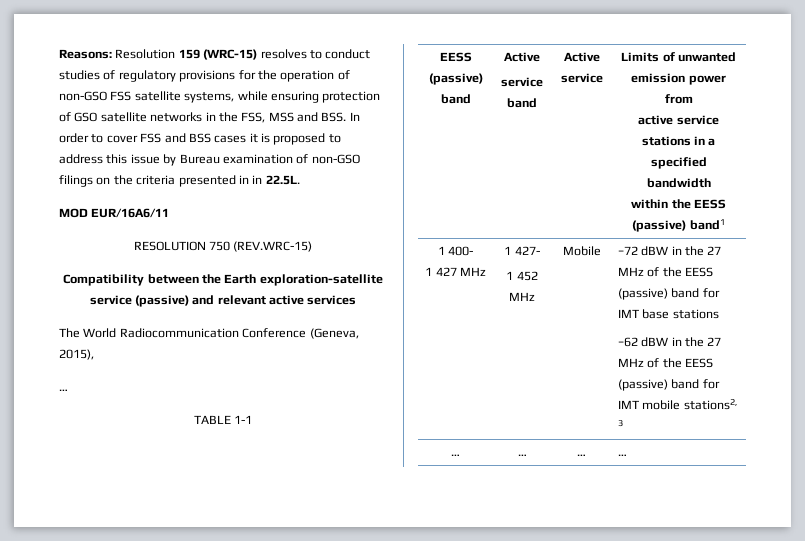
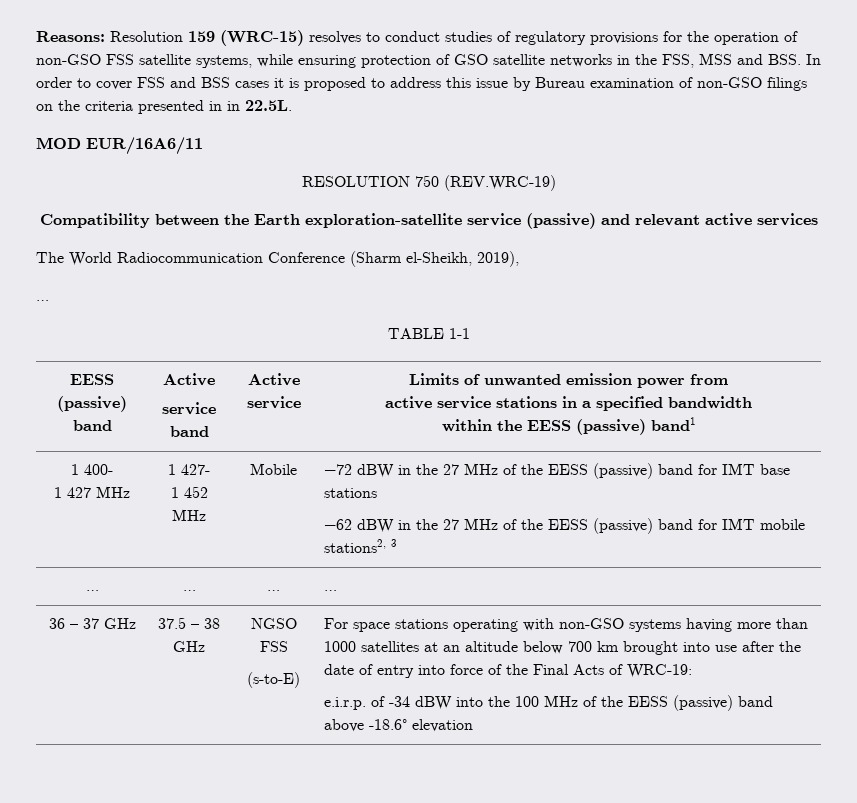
[233,241,313,252] (REV.WRC-15) -> [443,175,556,191] (REV.WRC-19)
[309,328,359,339] [59,349,94,360] (Geneva, 2015), -> [350,251,519,267] (Sharm el-Sheikh, 2019),
(627, 455) none -> [48,618,136,629] [158,617,220,629] [173,641,205,652] [250,618,297,629] [259,641,288,652] [247,672,300,688] [324,618,809,632] [324,641,802,655] [324,664,693,678] [324,695,774,711] [324,719,474,732] // 36 – 37 GHz | 37.5 – 38 GHz | NGSO FSS // (s-to-E) | For space stations operating with non-GSO systems having more than 1000 satellites at an altitude below 700 km brought into use after the date of entry into force of the Final Acts of WRC-19: // e.i.r.p. of -34 dBW into the 100 MHz of the EESS (passive) band above -18.6° elevation

